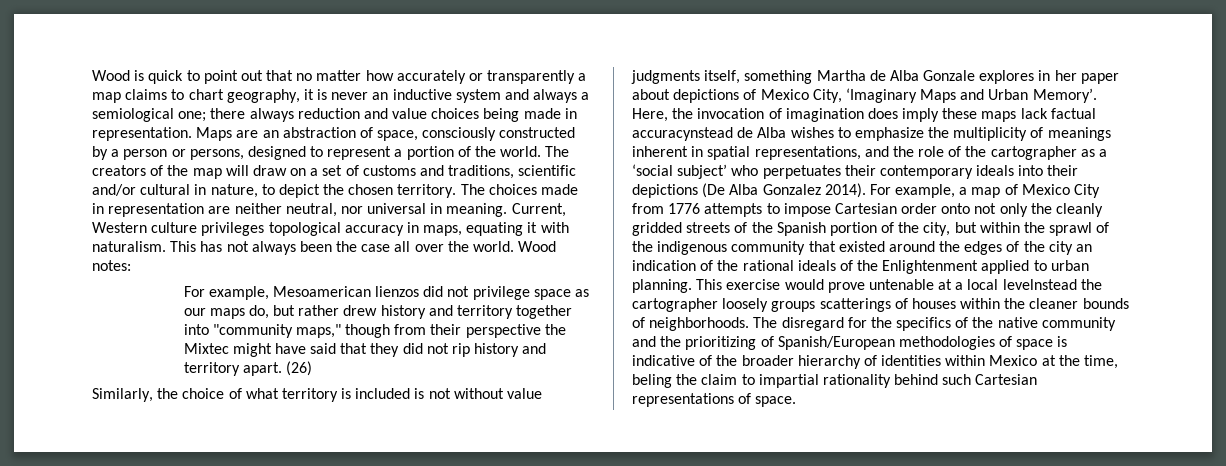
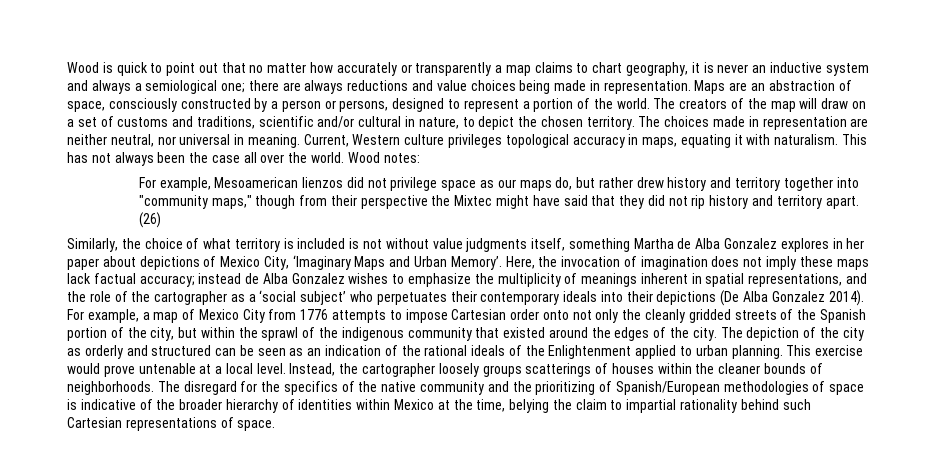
[249,108,360,122] always reduction -> [282,80,409,94] are always reductions
[923,70,976,81] Gonzale -> [724,238,778,249] Gonzalez
(898, 113) none -> [743,257,763,267] not
[632,127,787,141] accuracynstead de Alba -> [139,273,345,287] accuracy; instead de Alba Gonzalez
[1048,241,1073,255] city -> [692,327,864,341] [67,345,304,359] city. The depiction of the city as orderly and structured can be seen as
[1002,279,1077,290] levelnstead -> [256,363,336,376] level. Instead,
[632,374,672,388] beling -> [509,399,550,413] belying

